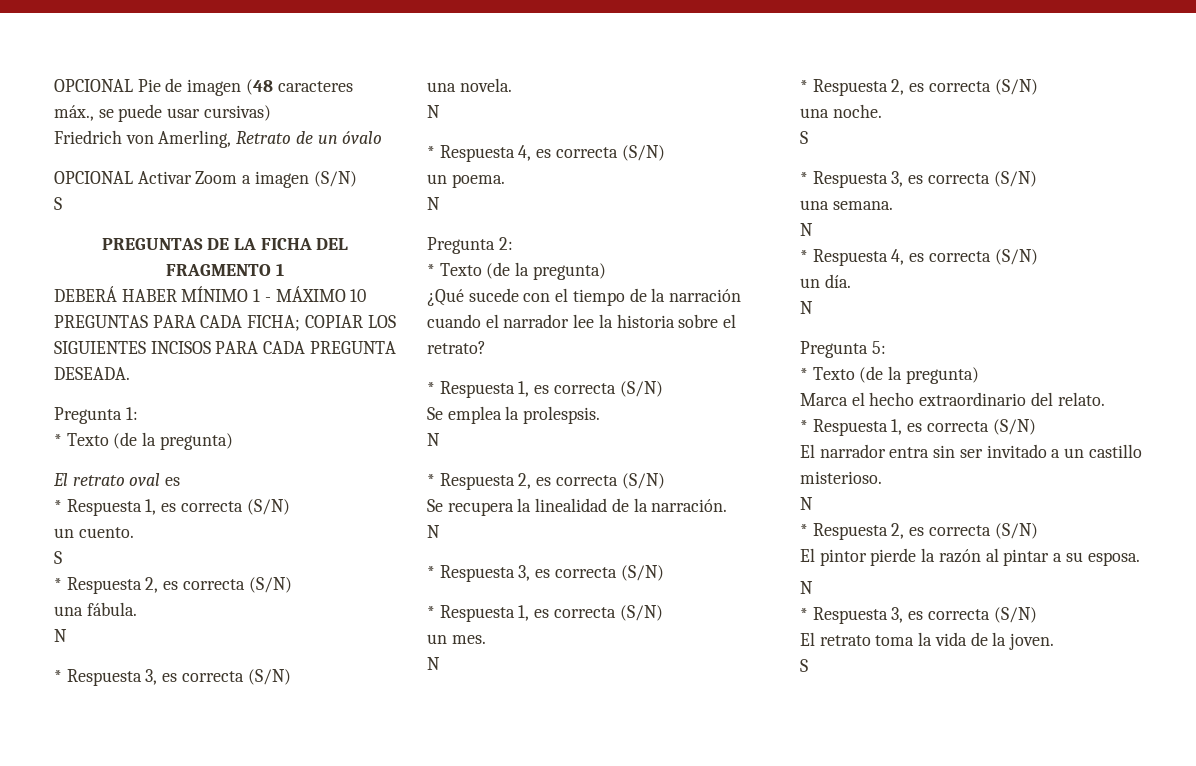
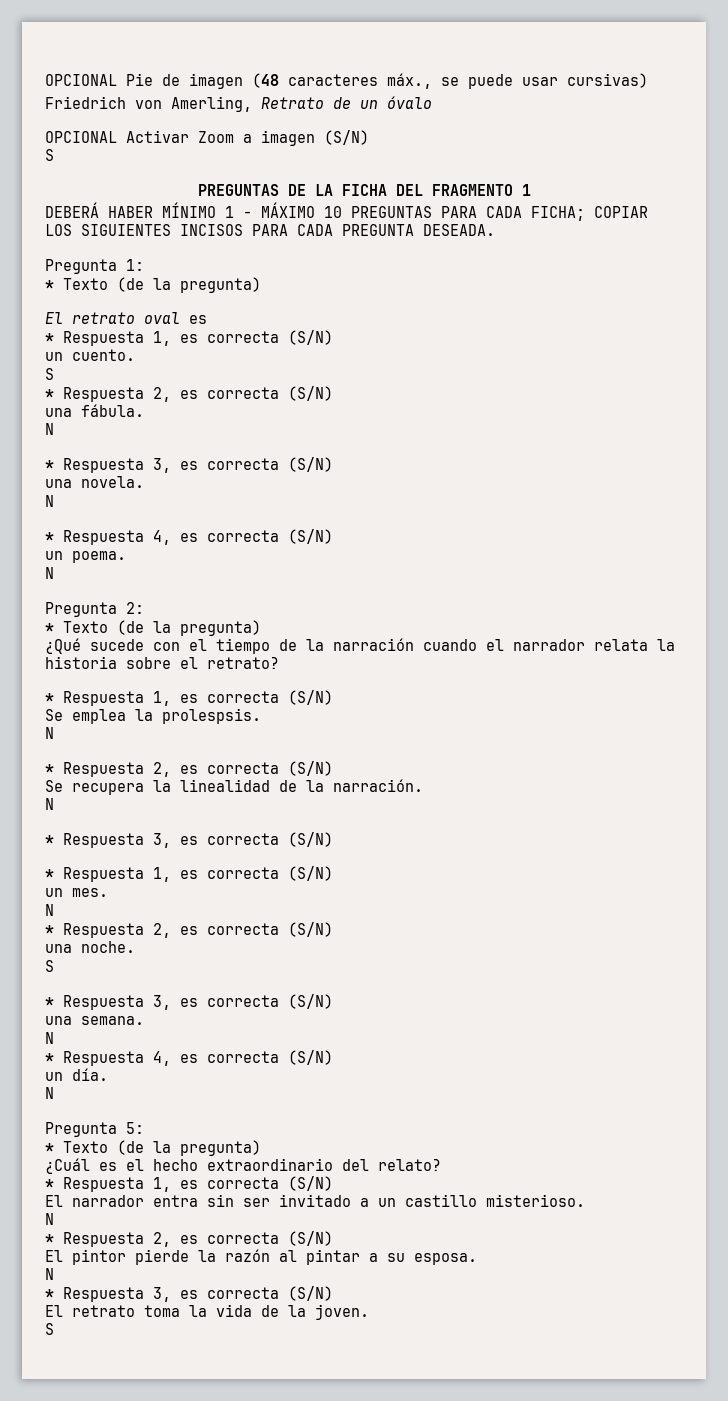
[573,314,595,328] lee -> [594,639,648,651] relata
[800,393,848,406] Marca -> [45,1158,117,1174] ¿Cuál es
[1057,392,1105,406] relato. -> [378,1159,441,1171] relato?

